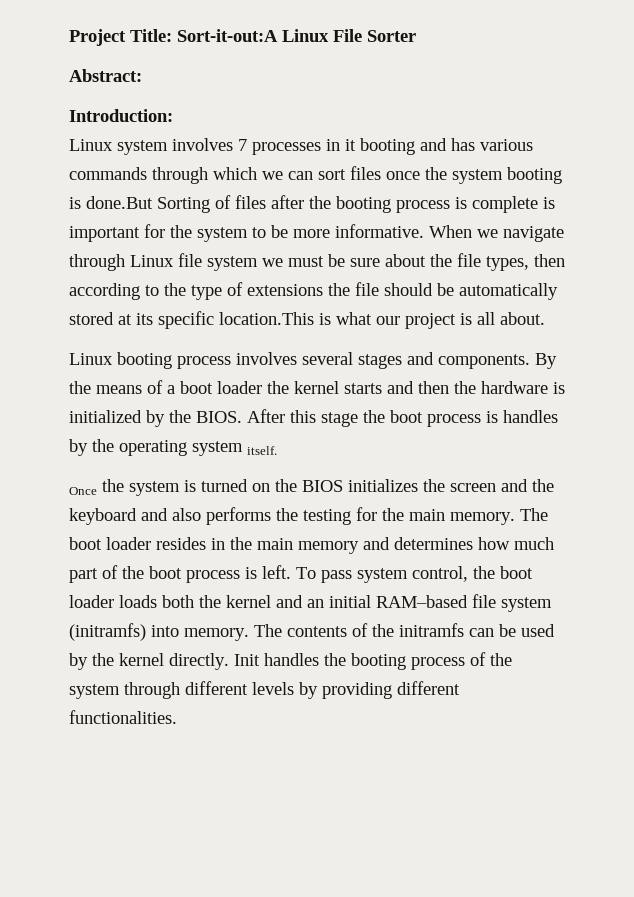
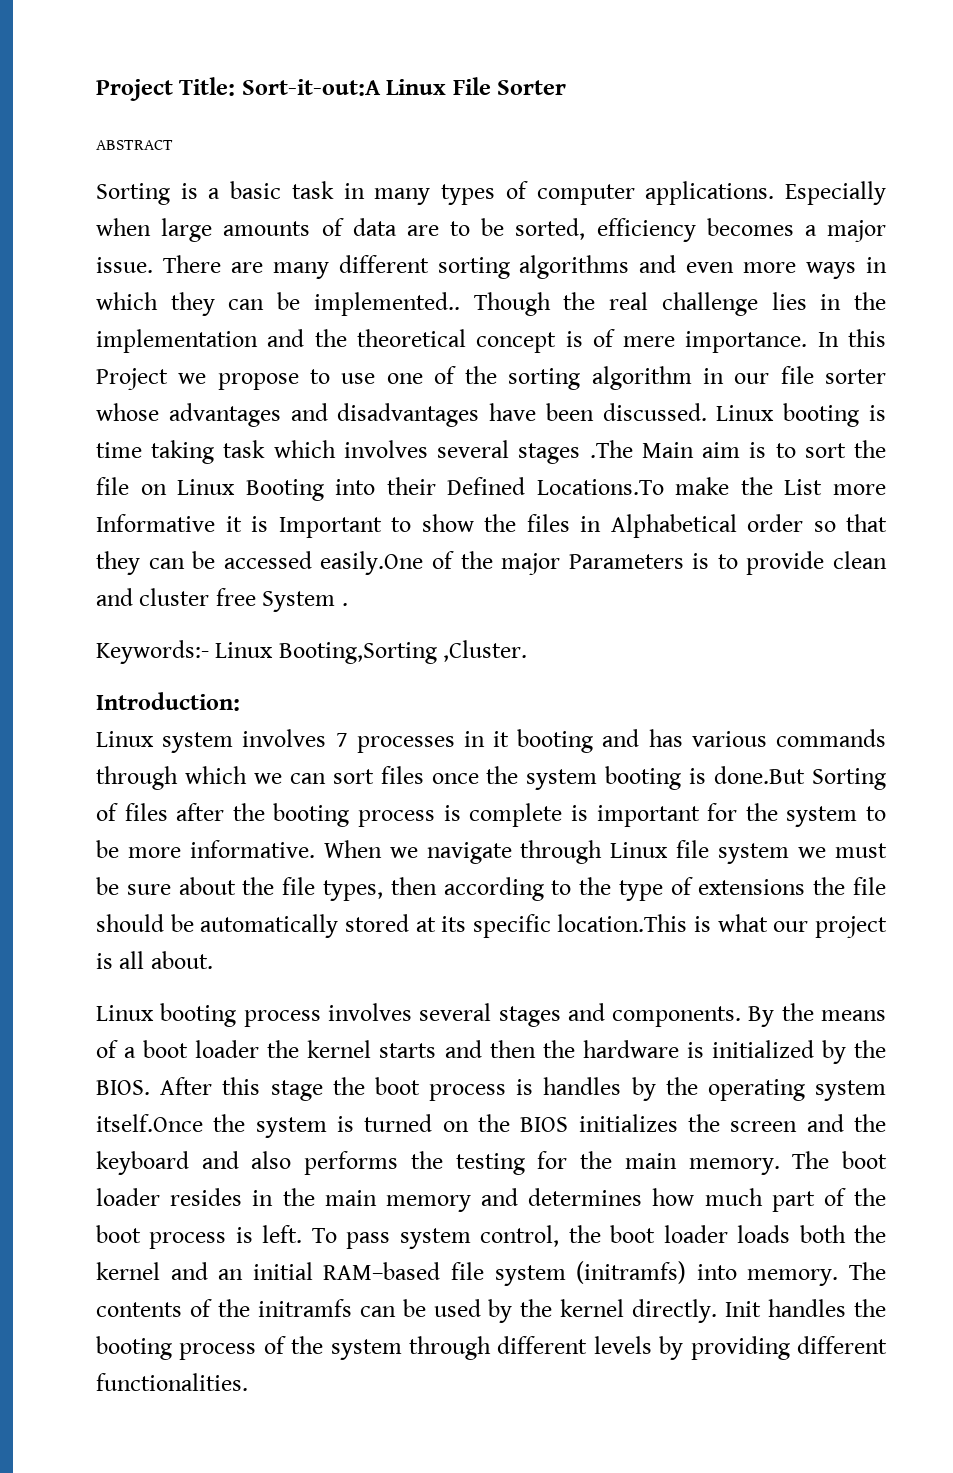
[69,69,142,82] Abstract: -> [96,140,173,150] [96,181,887,205] [96,218,886,242] [96,255,887,279] [96,292,887,316] [96,329,886,353] [96,366,886,390] [96,403,887,427] [96,440,887,464] [96,477,886,501] [96,514,887,538] [96,551,888,575] [96,588,348,612] [96,640,528,664] ABSTRACT // Sorting is a basic task in many types of computer applications. Especially when large amounts of data are to be sorted, efficiency becomes a major issue. There are many different sorting algorithms and even more ways in which they can be implemented.. Though the real challenge lies in the implementation and the theoretical concept is of mere importance. In this Project we propose to use one of the sorting algorithm in our file sorter whose advantages and disadvantages have been discussed. Linux booting is time taking task which involves several stages .The Main aim is to sort the file on Linux Booting into their Defined Locations.To make the List more Informative it is Important to show the files in Alphabetical order so that they can be accessed easily.One of the major Parameters is to provide clean and cluster free System . // Keywords:- Linux Booting,Sorting ,Cluster.
[247,446,277,455] [69,487,97,495] itself. // Once -> [96,1114,203,1132] itself.Once

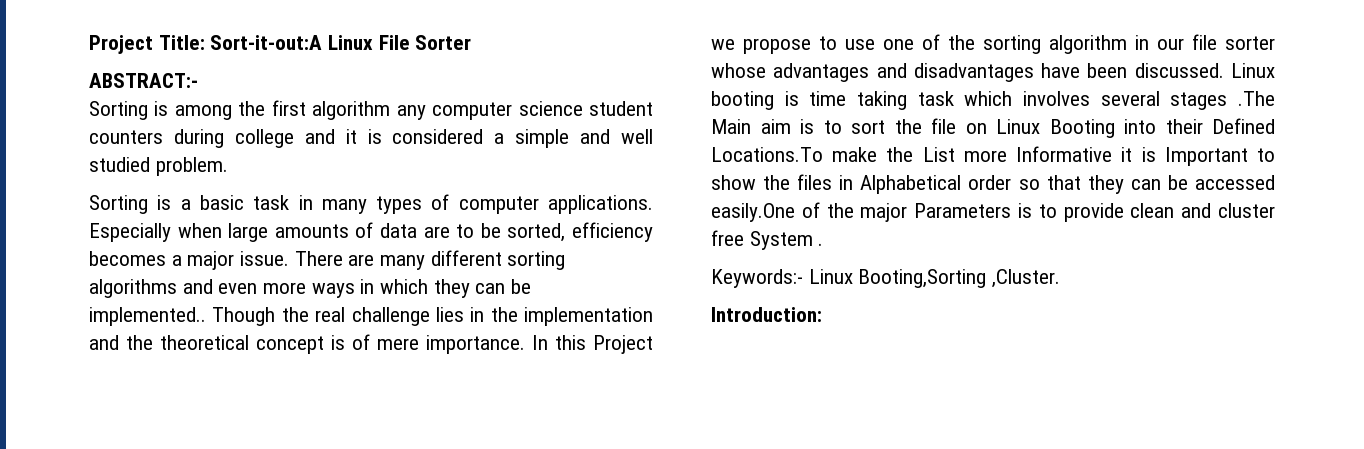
[96,140,173,150] ABSTRACT -> [89,73,198,88] [89,100,654,120] [89,129,653,148] [89,157,228,176] ABSTRACT:- // Sorting is among the first algorithm any computer science student counters during college and it is considered a simple and well studied problem.
[96,729,886,753] [96,766,886,790] [96,803,887,827] [96,840,887,864] [96,877,887,901] [96,914,887,938] [96,951,213,969] [96,1003,886,1027] [96,1040,886,1064] [96,1077,886,1101] [96,1114,886,1138] [96,1151,888,1175] [96,1188,886,1212] [96,1225,886,1249] [96,1261,887,1286] [96,1299,886,1323] [96,1336,887,1360] [96,1373,248,1391] // Linux system involves 7 processes in it booting and has various commands through which we can sort files once the system booting is done.But Sorting of files after the booting process is complete is important for the system to be more informative. When we navigate through Linux file system we must be sure about the file types, then according to the type of extensions the file should be automatically stored at its specific location.This is what our project is all about. // Linux booting process involves several stages and components. By the means of a boot loader the kernel starts and then the hardware is initialized by the BIOS. After this stage the boot process is handles by the operating system itself.Once the system is turned on the BIOS initializes the screen and the keyboard and also performs the testing for the main memory. The boot loader resides in the main memory and determines how much part of the boot process is left. To pass system control, the boot loader loads both the kernel and an initial RAM–based file system (initramfs) into memory. The contents of the initramfs can be used by the kernel directly. Init handles the booting process of the system through different levels by providing different functionalities. -> (822, 314) none

